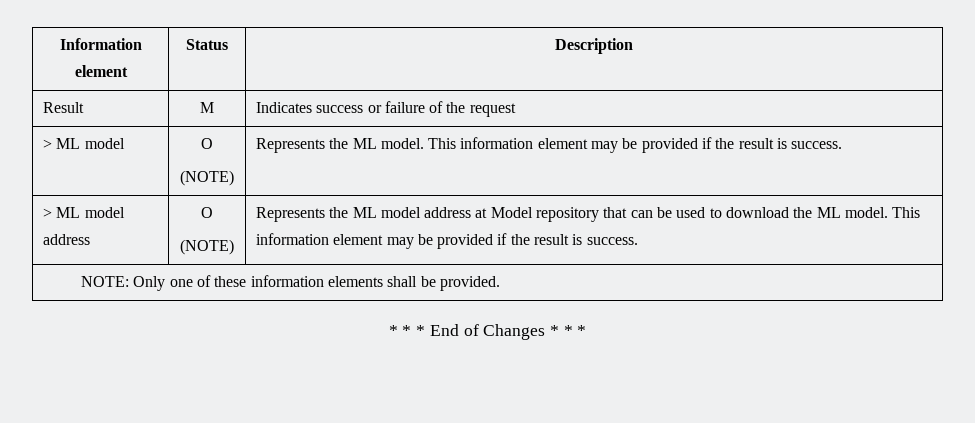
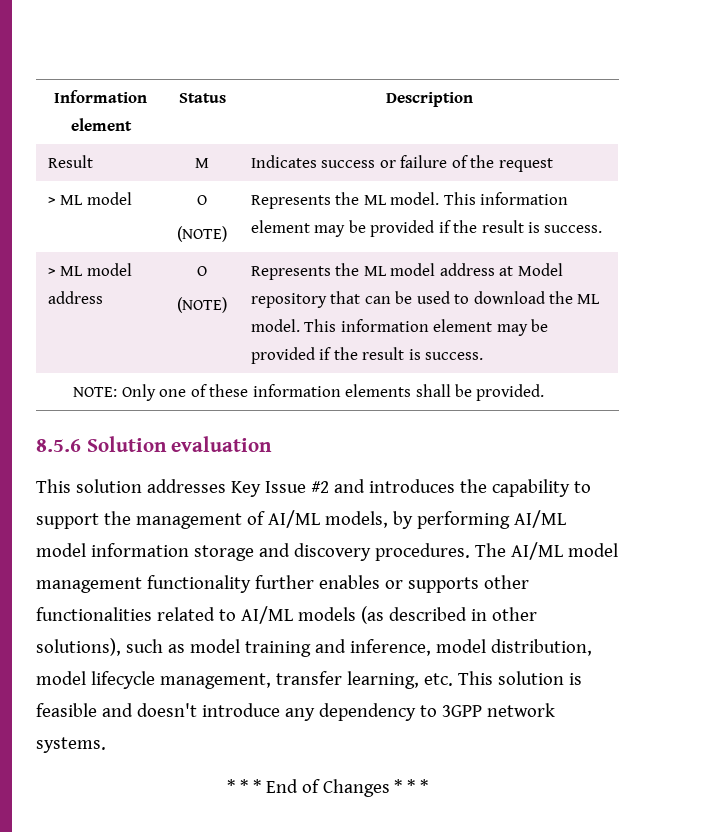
(500, 283) none -> [36,436,273,452] [36,479,591,497] [36,510,566,529] [36,542,618,561] [36,575,529,593] [36,606,537,624] [36,638,592,657] [36,671,582,689] [36,703,555,721] [36,737,106,753] // 8.5.6 Solution evaluation // This solution addresses Key Issue #2 and introduces the capability to support the management of AI/ML models, by performing AI/ML model information storage and discovery procedures. The AI/ML model management functionality further enables or supports other functionalities related to AI/ML models (as described in other solutions), such as model training and inference, model distribution, model lifecycle management, transfer learning, etc. This solution is feasible and doesn't introduce any dependency to 3GPP network systems.

